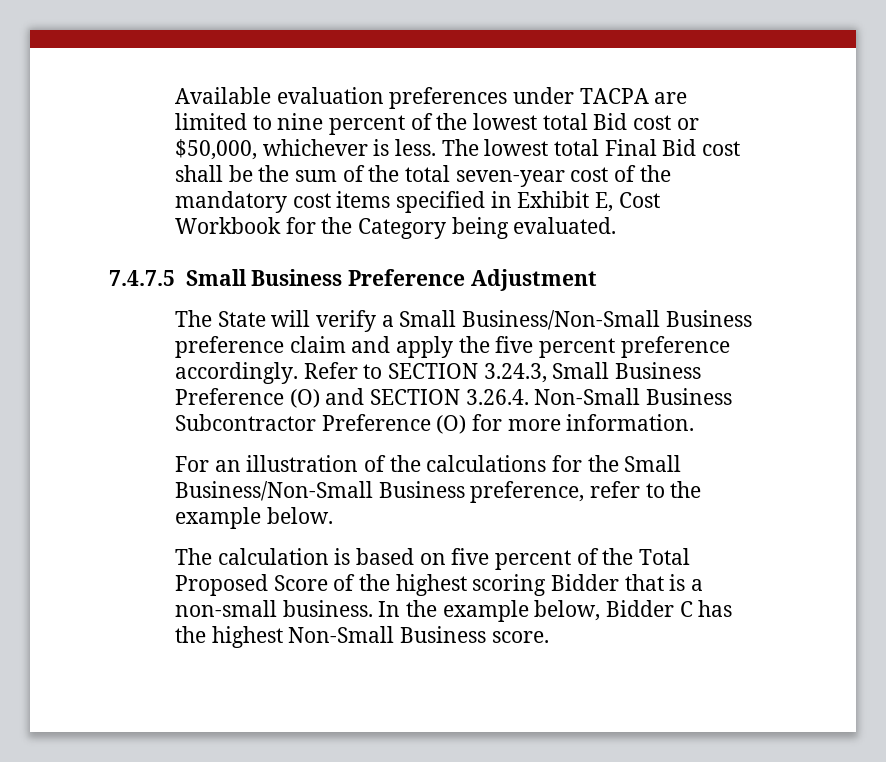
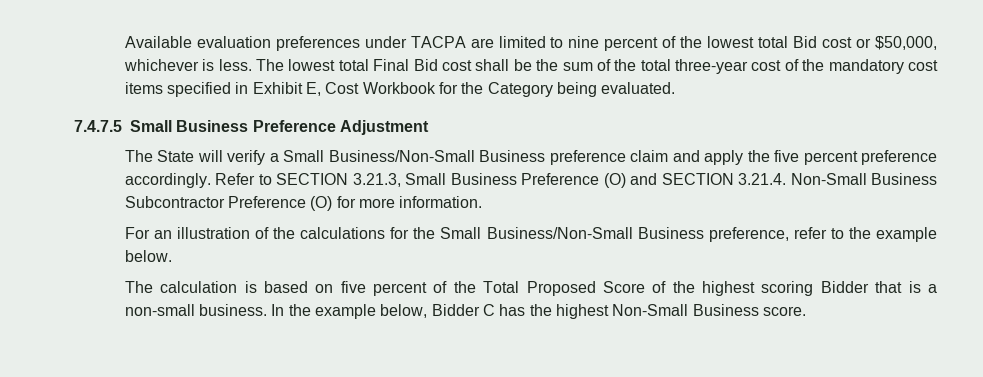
[455,170,565,187] seven-year -> [675,59,749,74] three-year
[483,363,547,383] 3.24.3, -> [352,173,401,187] 3.21.3,
[465,389,529,405] 3.26.4. -> [738,173,787,185] 3.21.4.

